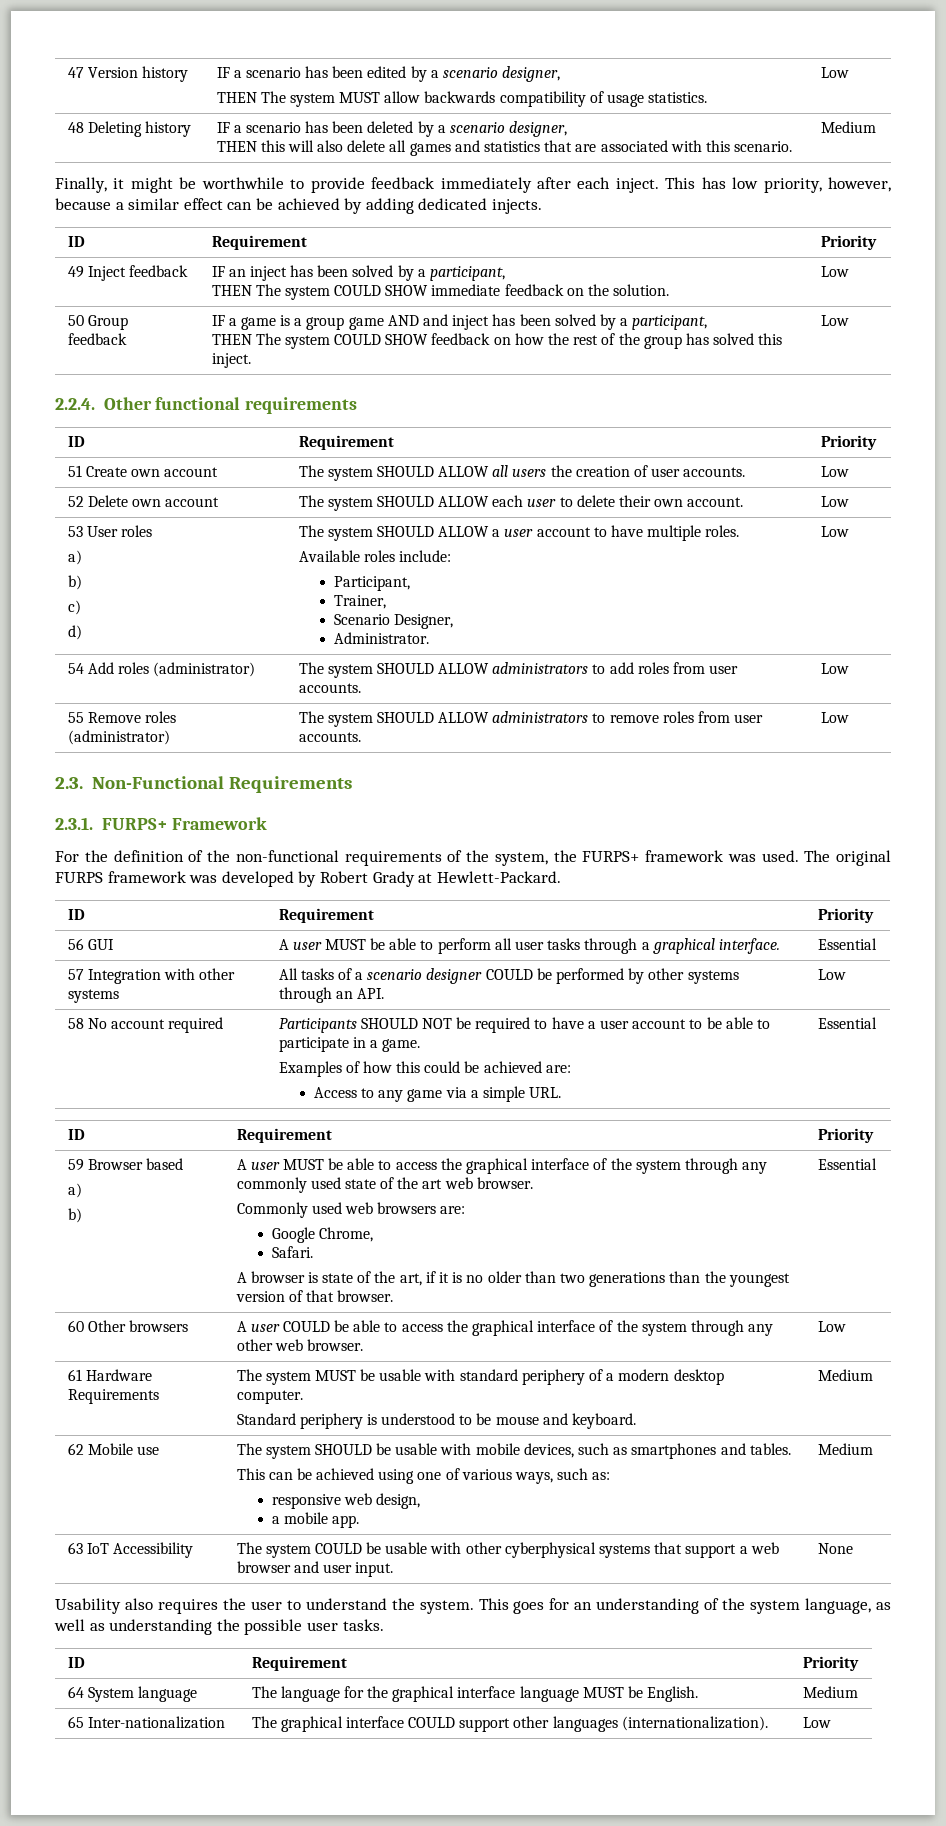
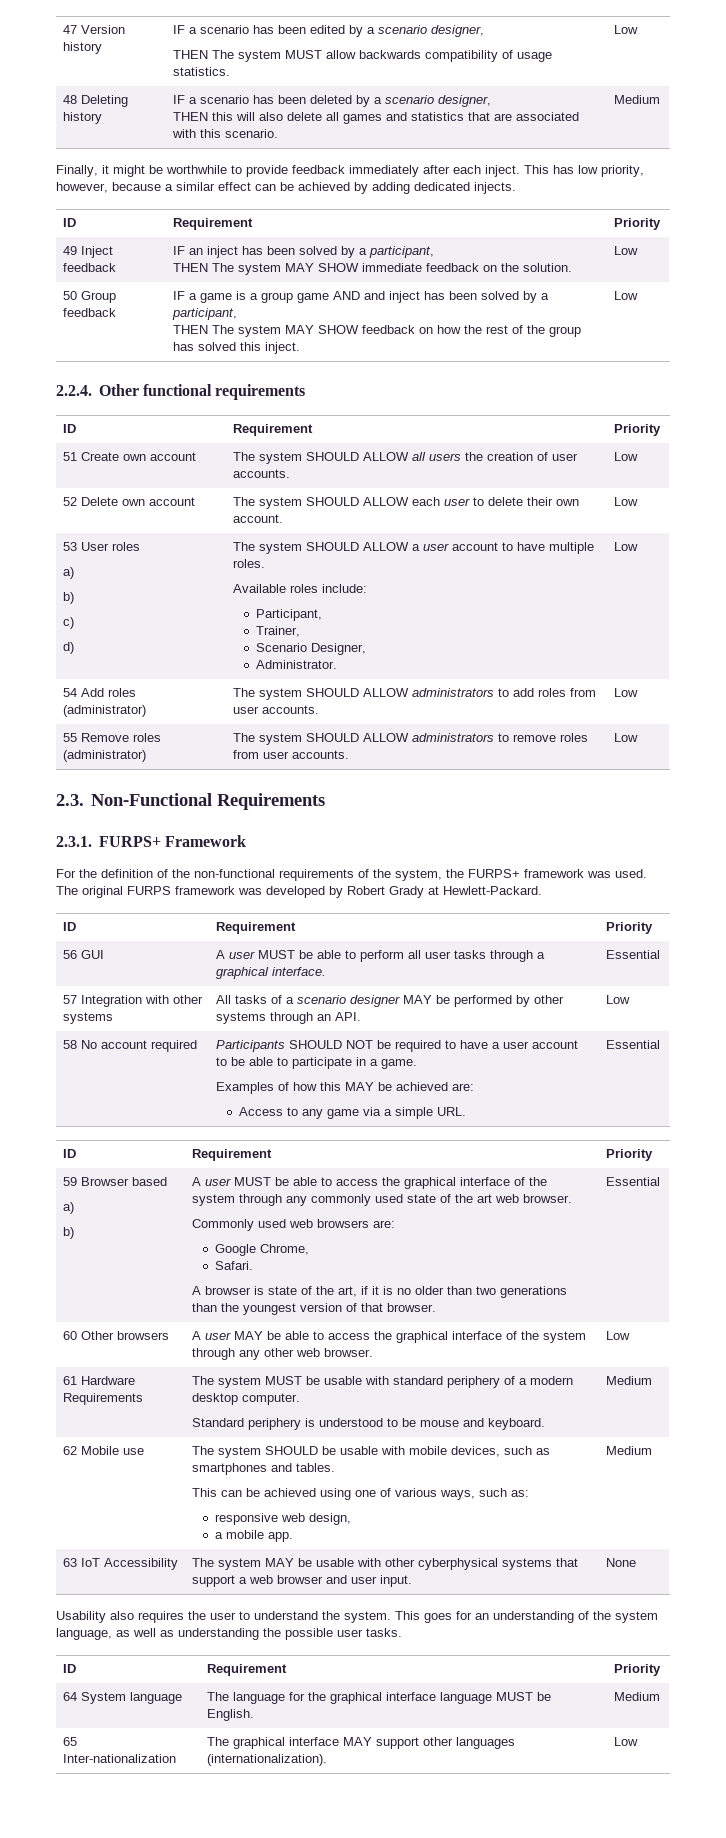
[334,285,382,296] COULD -> [285,263,315,272] MAY
[334,334,382,345] COULD -> [285,325,315,334] MAY
[485,969,533,980] COULD -> [403,995,433,1004] MAY
[424,1061,461,1073] could -> [345,1082,375,1091] MAY
[282,1321,330,1332] COULD -> [234,1331,264,1340] MAY
[314,1543,362,1554] COULD -> [265,1558,295,1567] MAY
[408,1717,456,1728] COULD -> [343,1737,373,1746] MAY

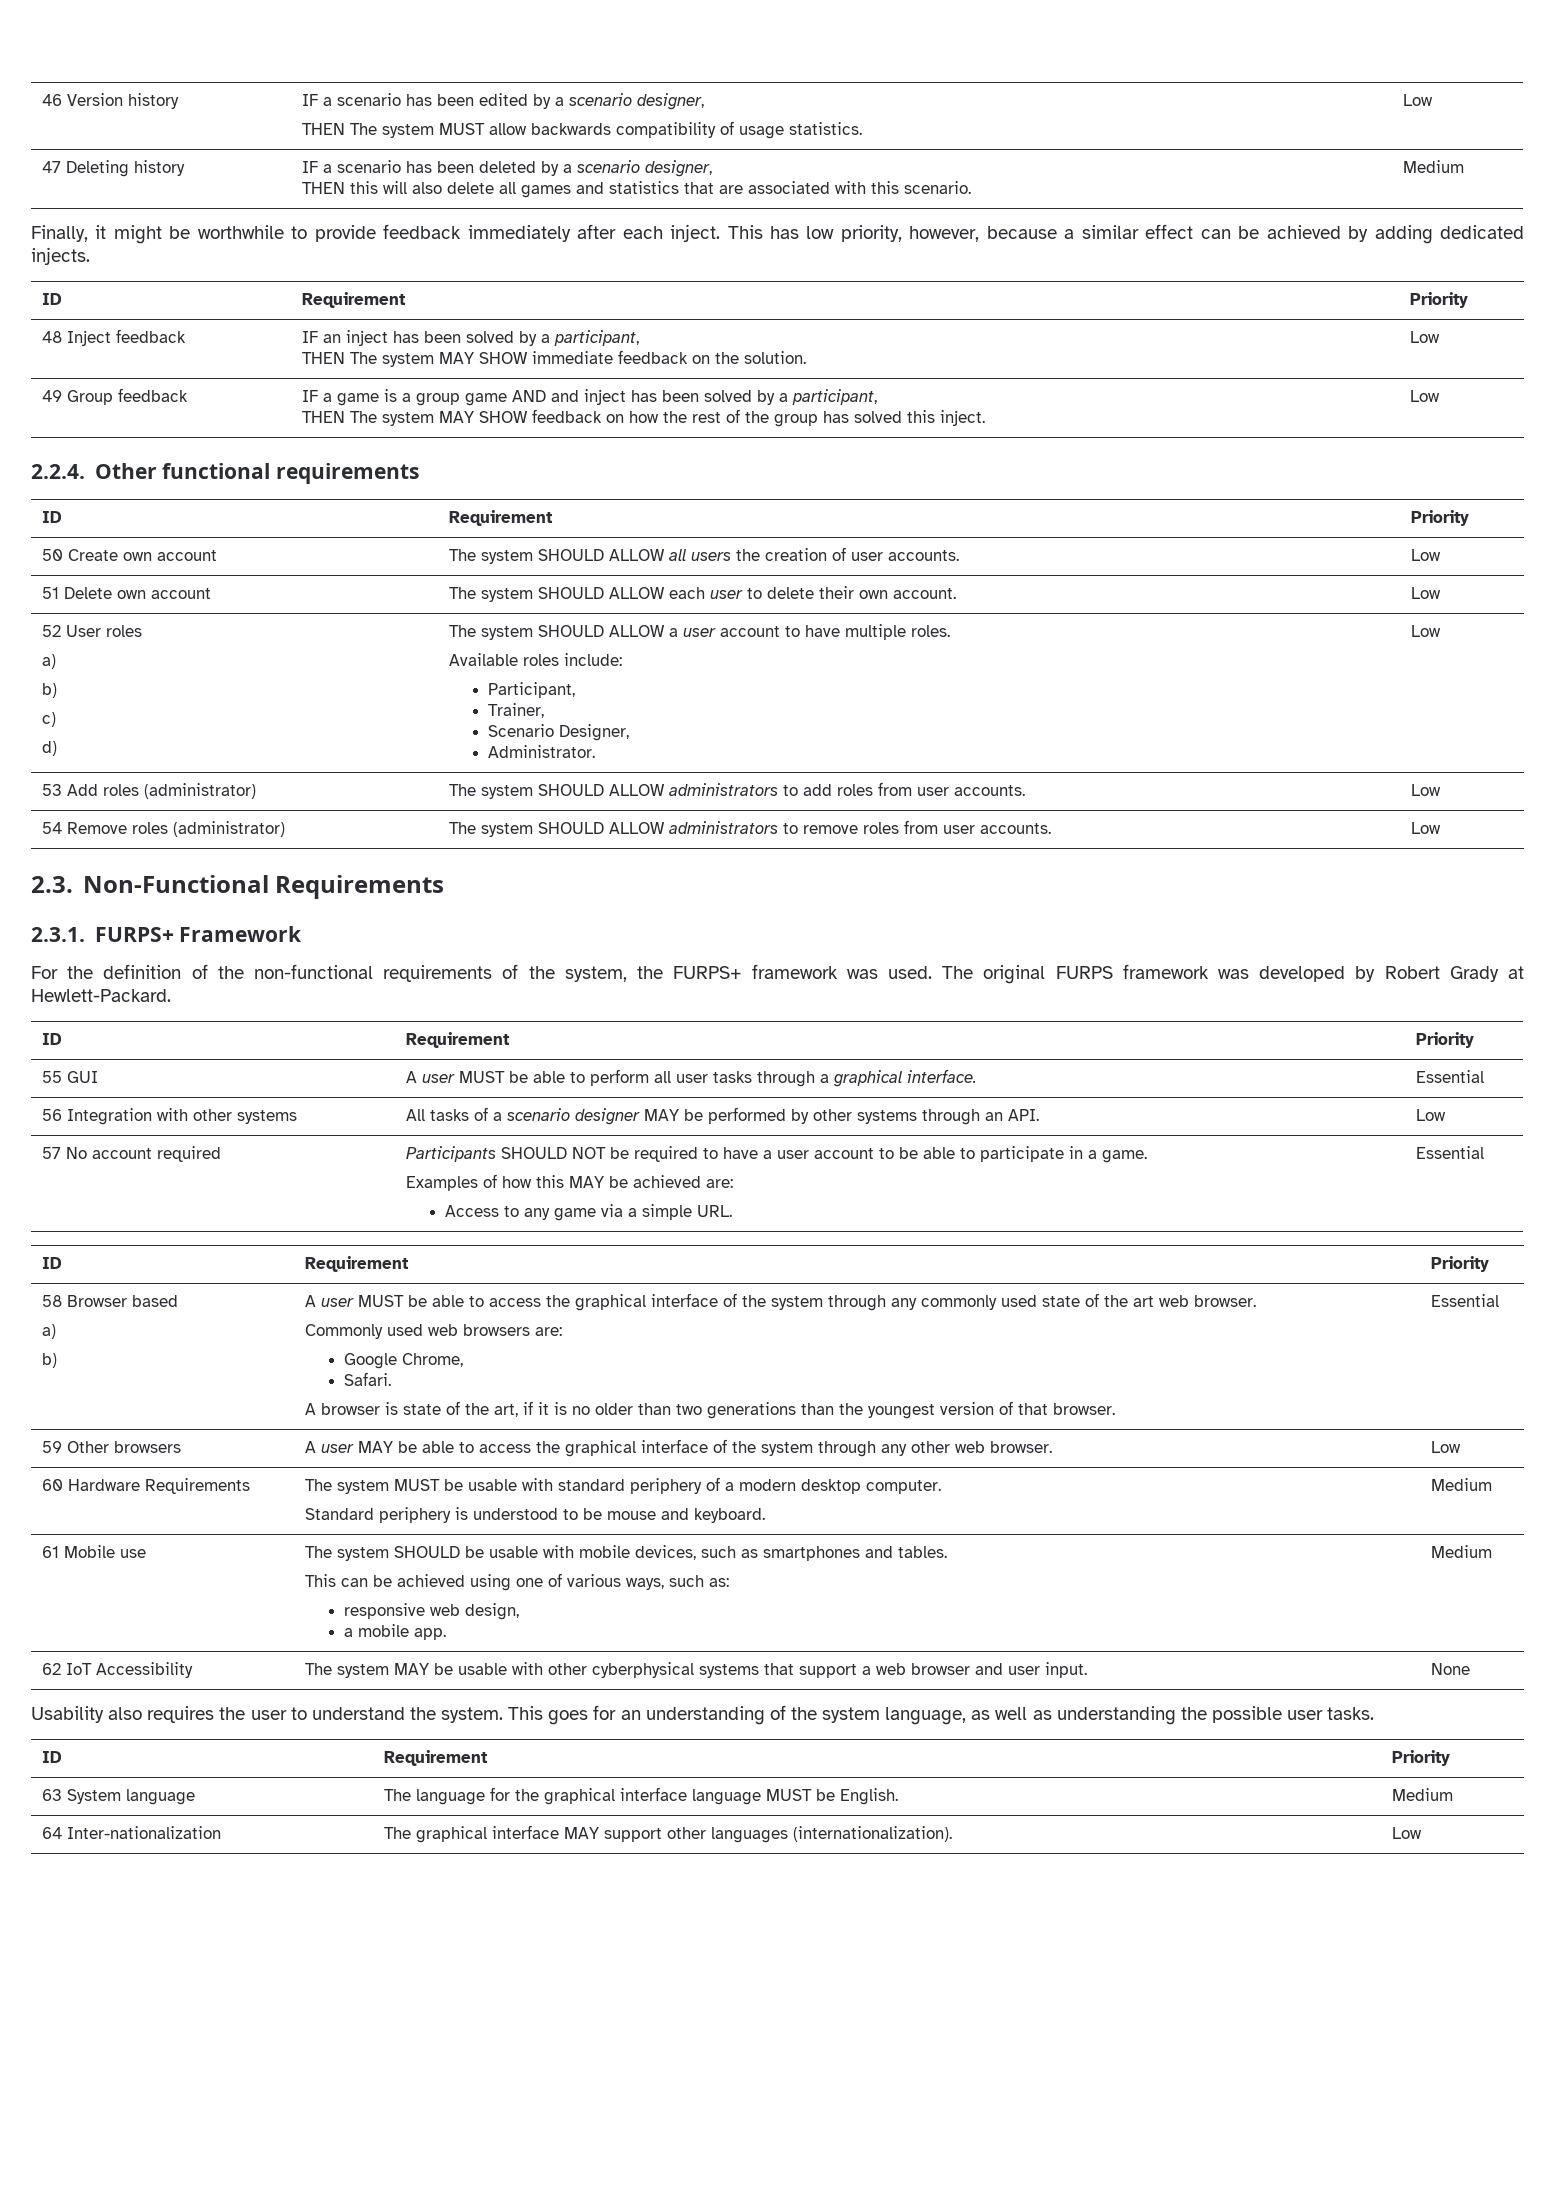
[63,25,78,34] 47 -> [41,94,62,106] 46
[63,95,78,104] 48 -> [41,161,61,173] 47
[63,246,78,255] 49 -> [41,331,62,343] 48
[63,291,78,300] 50 -> [41,390,62,402] 49
[63,452,78,461] 51 -> [41,549,63,561] 50
[63,497,78,506] 52 -> [41,587,59,599] 51
[63,542,78,551] 53 -> [41,625,61,637] 52
[63,688,78,697] 54 -> [41,784,62,796] 53
[63,733,78,742] 55 -> [41,822,62,834] 54
[63,950,78,959] 56 -> [41,1071,62,1083] 55
[63,995,78,1004] 57 -> [41,1109,62,1121] 56
[63,1040,78,1049] 58 -> [41,1147,61,1159] 57
[63,1177,78,1186] 59 -> [41,1295,62,1307] 58
[63,1331,78,1340] 60 -> [41,1441,62,1453] 59
[63,1376,78,1385] 61 -> [41,1479,63,1491] 60
[63,1446,78,1455] 62 -> [41,1546,59,1558] 61
[63,1558,78,1567] 63 -> [41,1663,61,1675] 62
[63,1692,78,1701] 64 -> [41,1789,62,1801] 63
[63,1737,78,1746] 65 -> [41,1827,62,1839] 64

